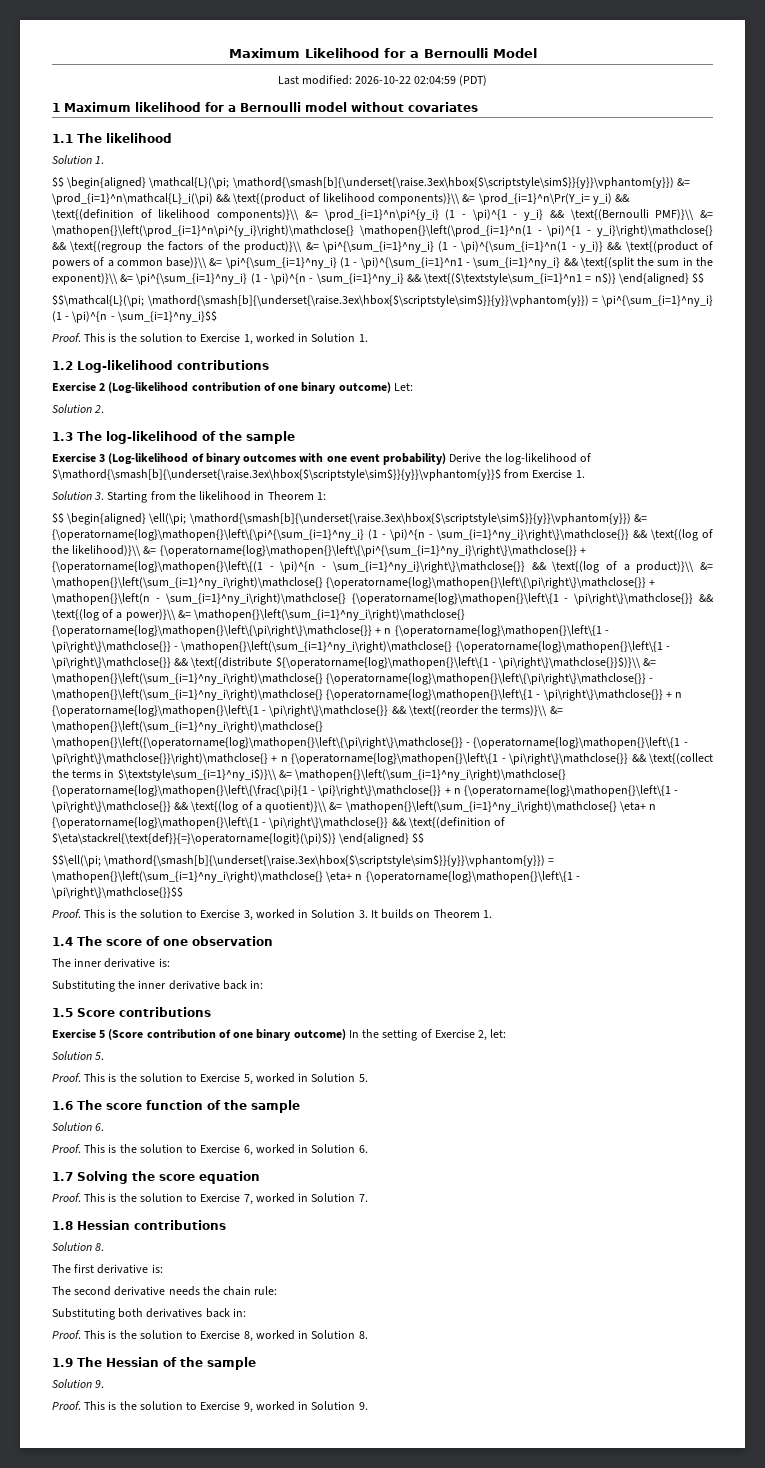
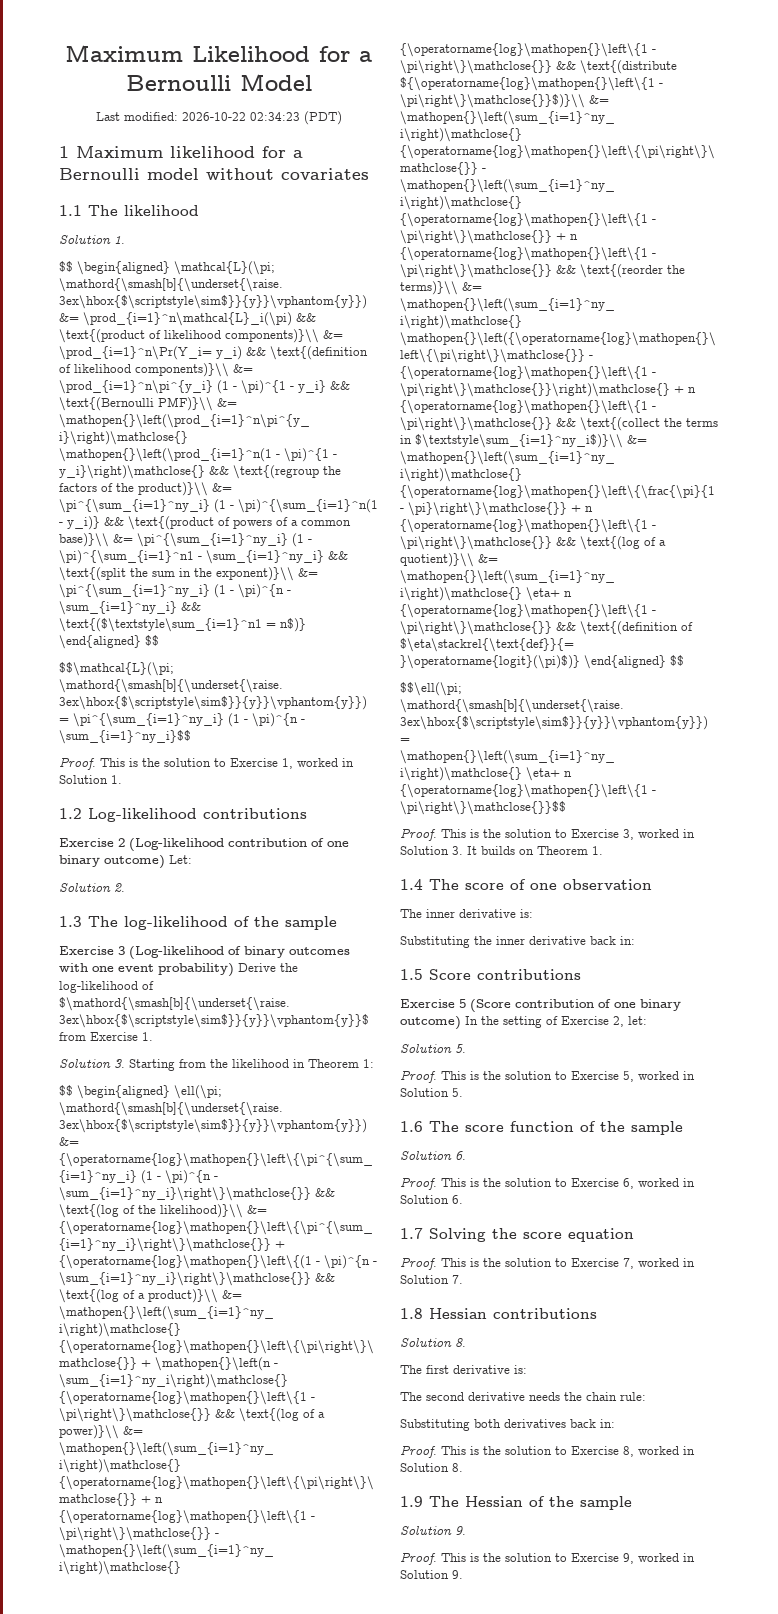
[414,76,457,84] 02:04:59 -> [249,112,300,121] 02:34:23

